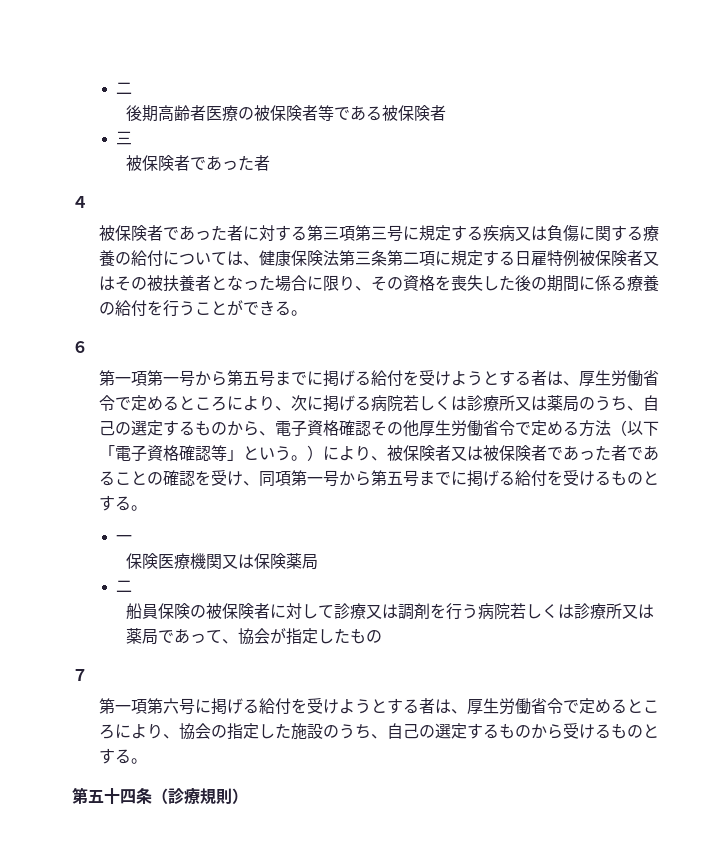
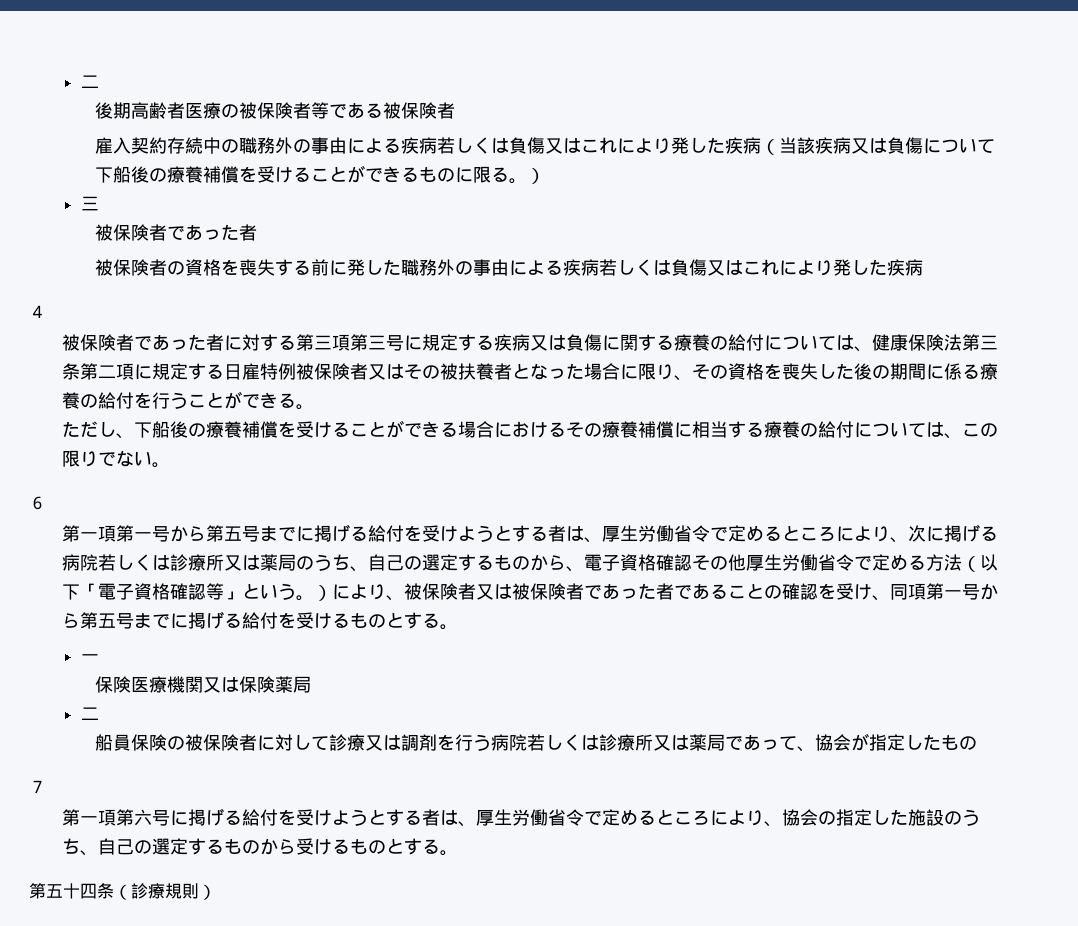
(446, 113) none -> [94,137,995,155] [94,165,545,184] // 雇入契約存続中の職務外の事由による疾病若しくは負傷又はこれにより発した疾病（当該疾病又は負傷について下船後の療養補償を受けることができるものに限る。）
(270, 163) none -> [94,259,923,276] // 被保険者の資格を喪失する前に発した職務外の事由による疾病若しくは負傷又はこれにより発した疾病
(307, 313) none -> [61,420,998,439] [61,450,170,468] // ただし、下船後の療養補償を受けることができる場合におけるその療養補償に相当する療養の給付については、この限りでない。

